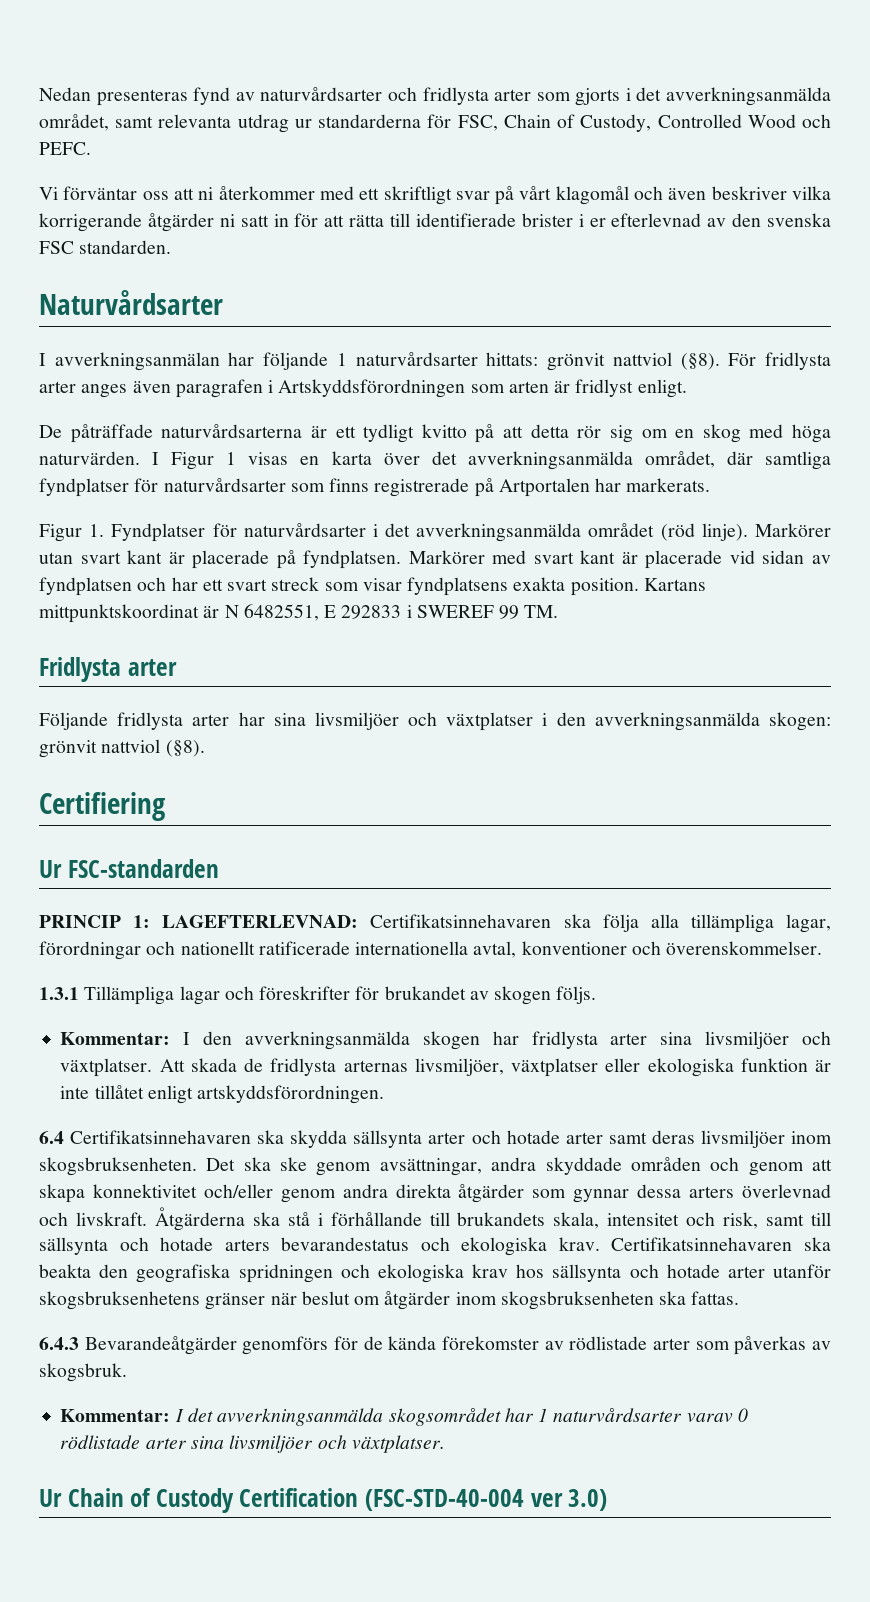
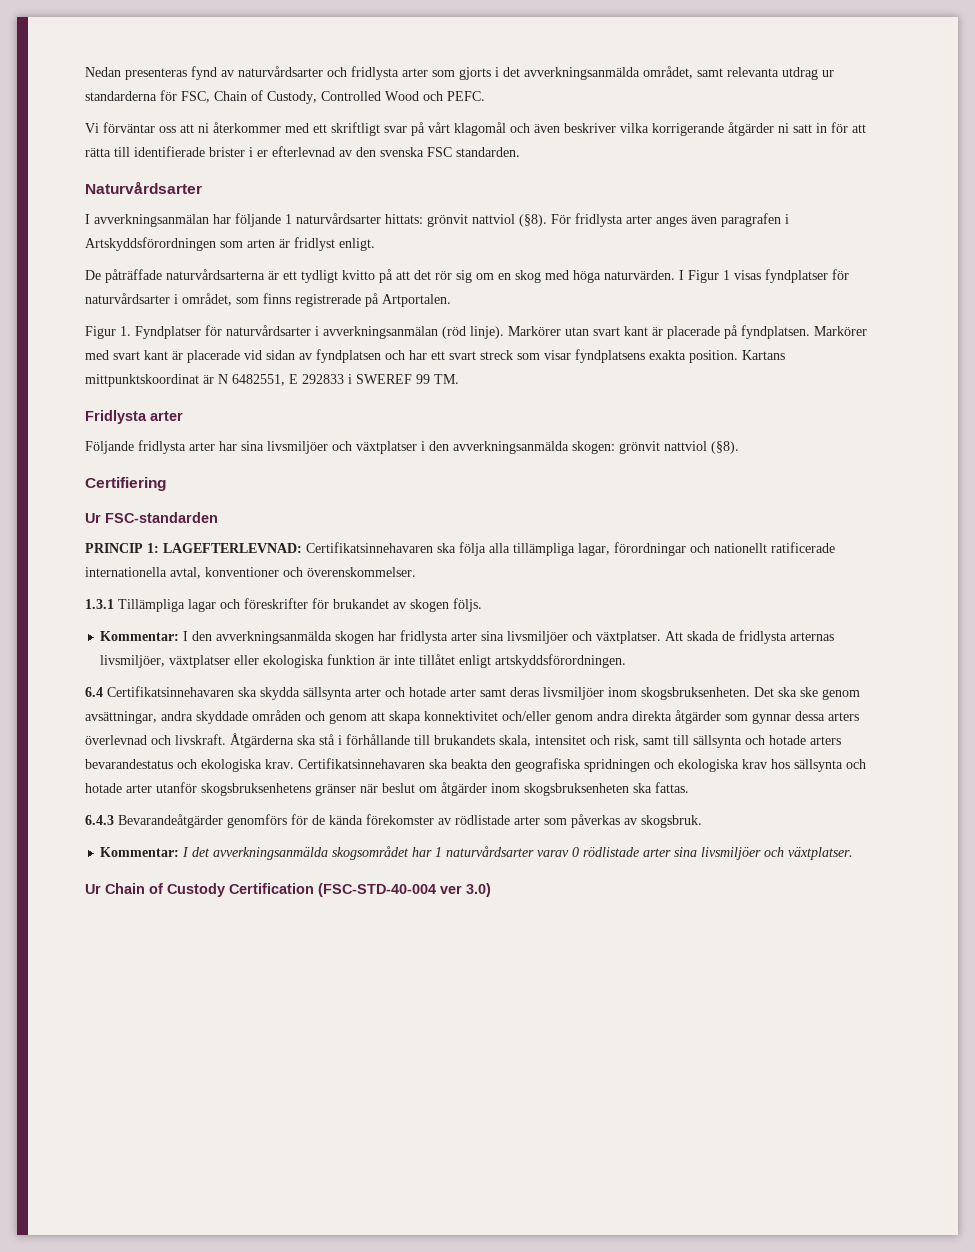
[530,424,569,438] detta -> [414,270,431,280] det
[300,451,832,470] en karta över det avverkningsanmälda området, där samtliga -> (761, 275) none
(286, 485) none -> [174,293,232,306] i området,
[498,478,711,497] Artportalen har markerats. -> [382,294,451,307] Artportalen.
[385,523,655,542] det avverkningsanmälda området -> [323,326,438,339] avverkningsanmälan

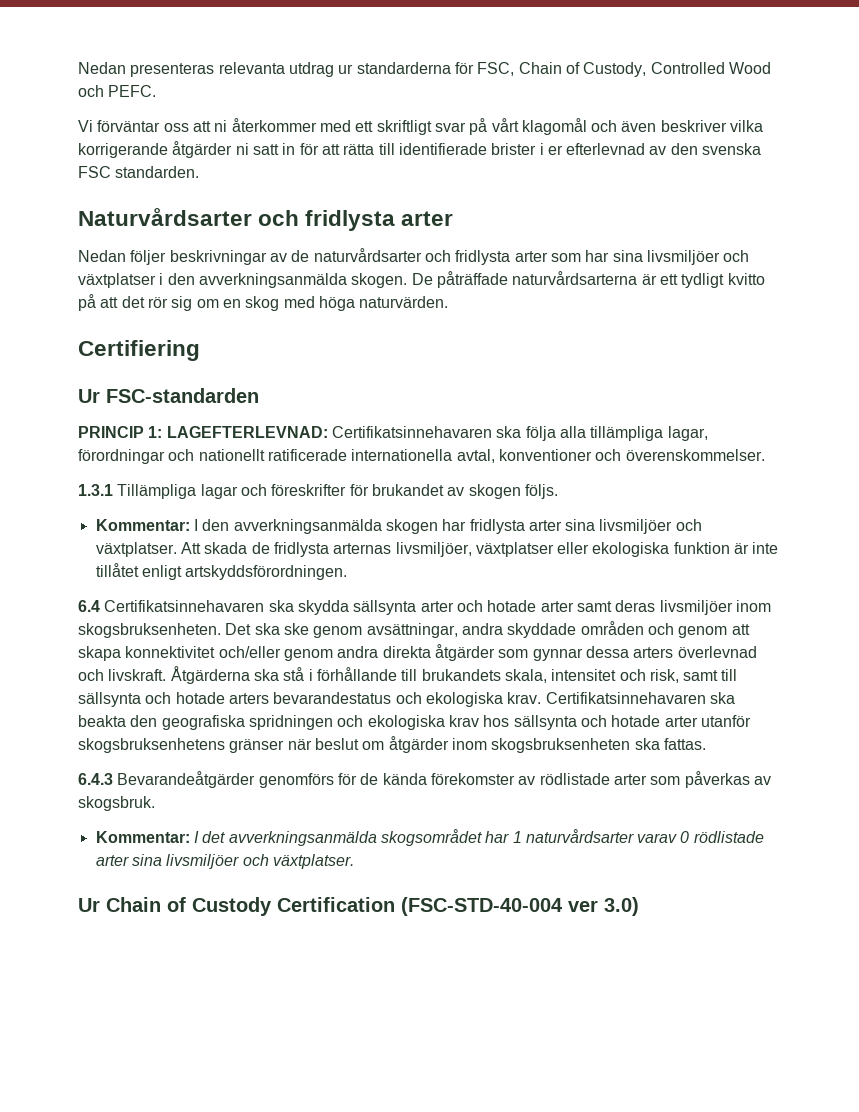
[191,66,723,80] fynd av naturvårdsarter och fridlysta arter som gjorts i det avverkningsanmälda området, samt -> (215, 70) none
[85,213,789,227] [85,237,375,251] // I avverkningsanmälan har följande 1 naturvårdsarter hittats: grönvit nattviol (§8). För fridlysta arter anges även paragrafen i Artskyddsförordningen som arten är fridlyst enligt. // -> [258,210,454,231] [78,248,750,265] [78,273,408,288] och fridlysta arter // Nedan följer beskrivningar av de naturvårdsarter och fridlysta arter som har sina livsmiljöer och växtplatser i den avverkningsanmälda skogen.
[679,269,849,283] [85,293,451,307] [85,325,867,339] [85,349,785,363] [85,374,459,387] [85,410,183,424] [85,440,739,454] I Figur 1 visas fyndplatser för naturvårdsarter i området, som finns registrerade på Artportalen. // Figur 1. Fyndplatser för naturvårdsarter i avverkningsanmälan (röd linje). Markörer utan svart kant är placerade på fyndplatsen. Markörer med svart kant är placerade vid sidan av fyndplatsen och har ett svart streck som visar fyndplatsens exakta position. Kartans mittpunktskoordinat är N 6482551, E 292833 i SWEREF 99 TM. // Fridlysta arter // Följande fridlysta arter har sina livsmiljöer och växtplatser i den avverkningsanmälda skogen: grönvit nattviol (§8). -> (449, 302) none

